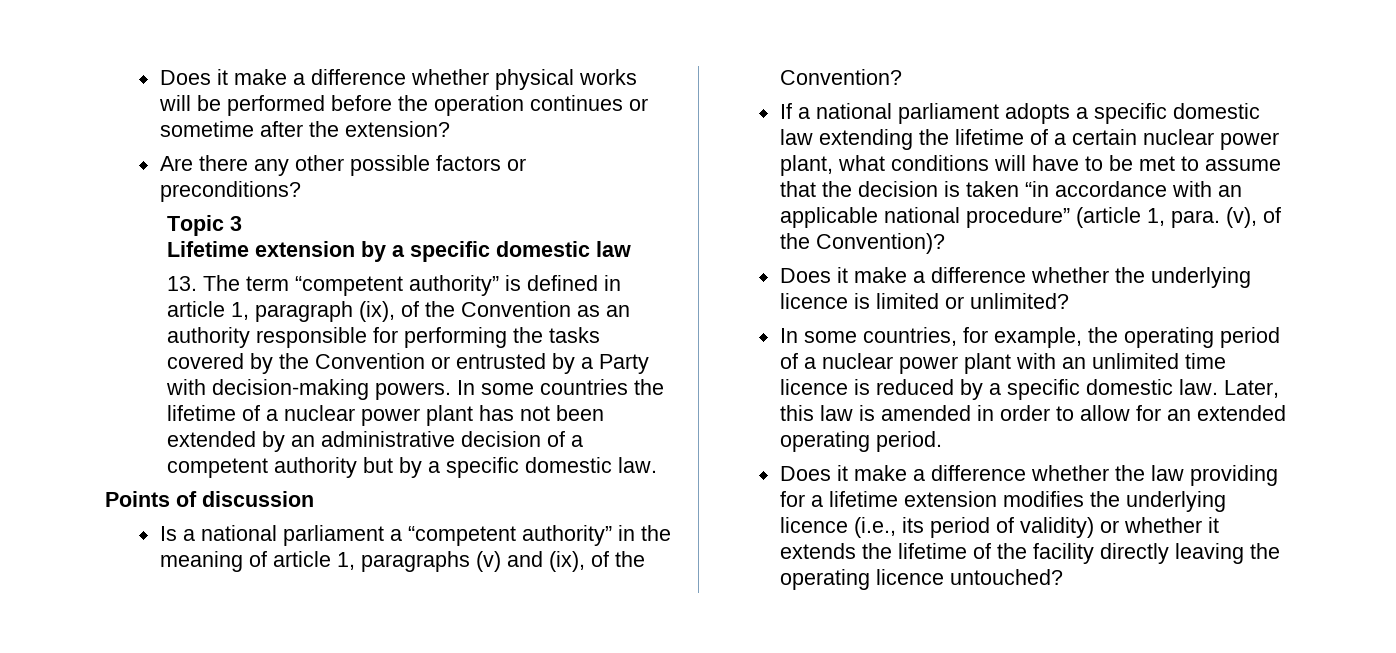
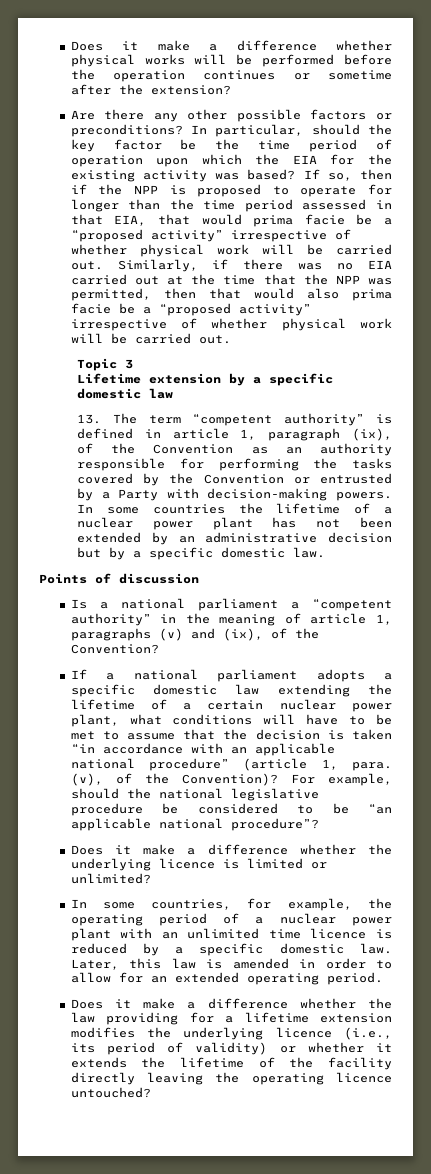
(301, 191) none -> [191,124,392,137] [70,139,392,152] [70,154,392,167] [70,169,393,182] [70,184,392,197] [70,199,392,212] [70,214,393,227] [70,229,351,242] [70,244,393,257] [70,259,392,272] [70,274,392,285] [70,288,393,301] [70,303,311,316] [70,318,392,331] [70,333,231,344] In particular, should the key factor be the time period of operation upon which the EIA for the existing activity was based? If so, then if the NPP is proposed to operate for longer than the time period assessed in that EIA, that would prima facie be a “proposed activity” irrespective of whether physical work will be carried out. Similarly, if there was no EIA carried out at the time that the NPP was permitted, then that would also prima facie be a “proposed activity” irrespective of whether physical work will be carried out.
[546,431,583,447] [166,457,357,478] of a competent authority -> (392, 537) none
(945, 243) none -> [290,773,392,786] [70,788,319,801] [70,803,392,816] [70,818,319,831] For example, should the national legislative procedure be considered to be “an applicable national procedure”?

